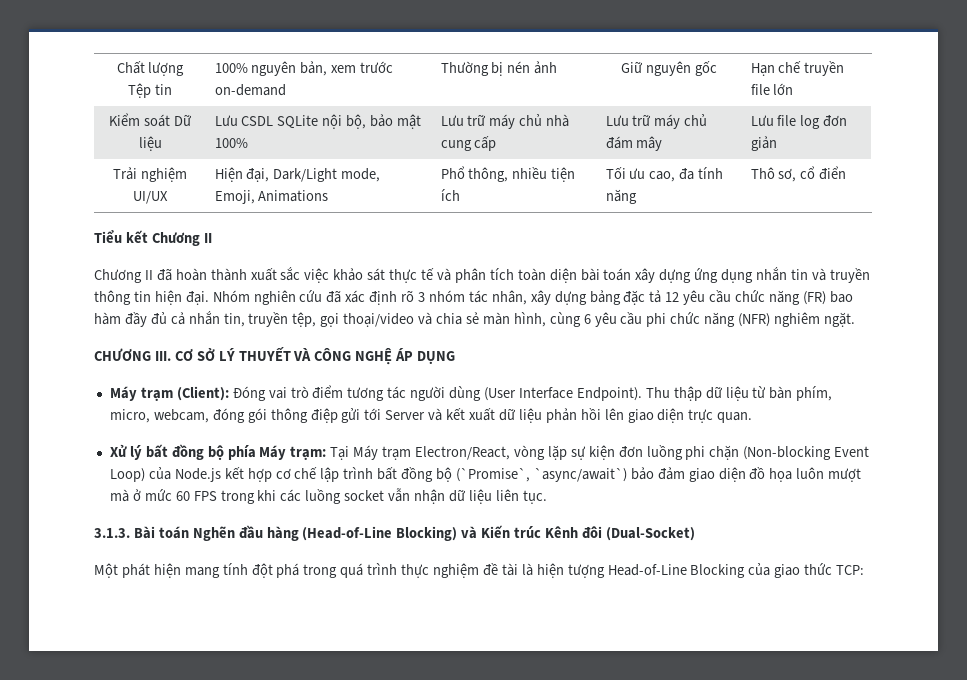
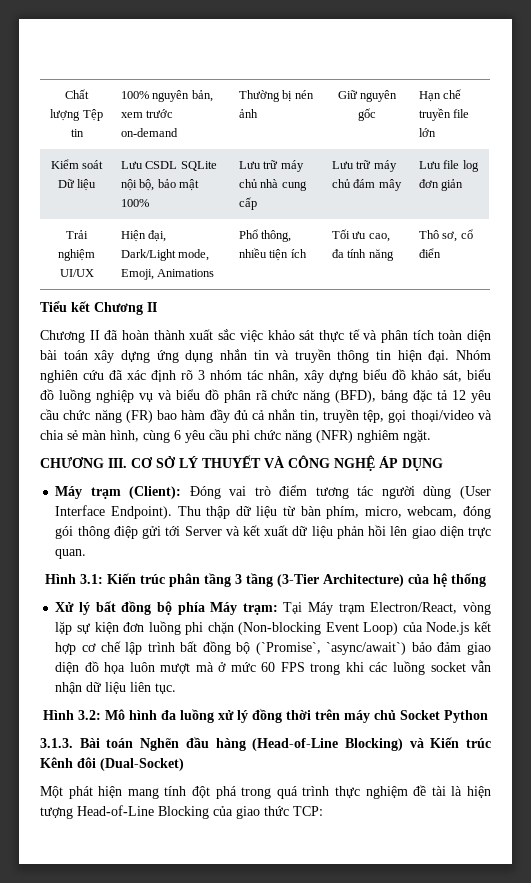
(587, 298) none -> [363,369,491,382] [40,389,377,403] biểu đồ khảo sát, biểu đồ luồng nghiệp vụ và biểu đồ phân rã chức năng (BFD),
(753, 417) none -> [45,573,486,587] // Hình 3.1: Kiến trúc phân tầng 3 tầng (3-Tier Architecture) của hệ thống
(547, 497) none -> [43,709,488,723] // Hình 3.2: Mô hình đa luồng xử lý đồng thời trên máy chủ Socket Python

